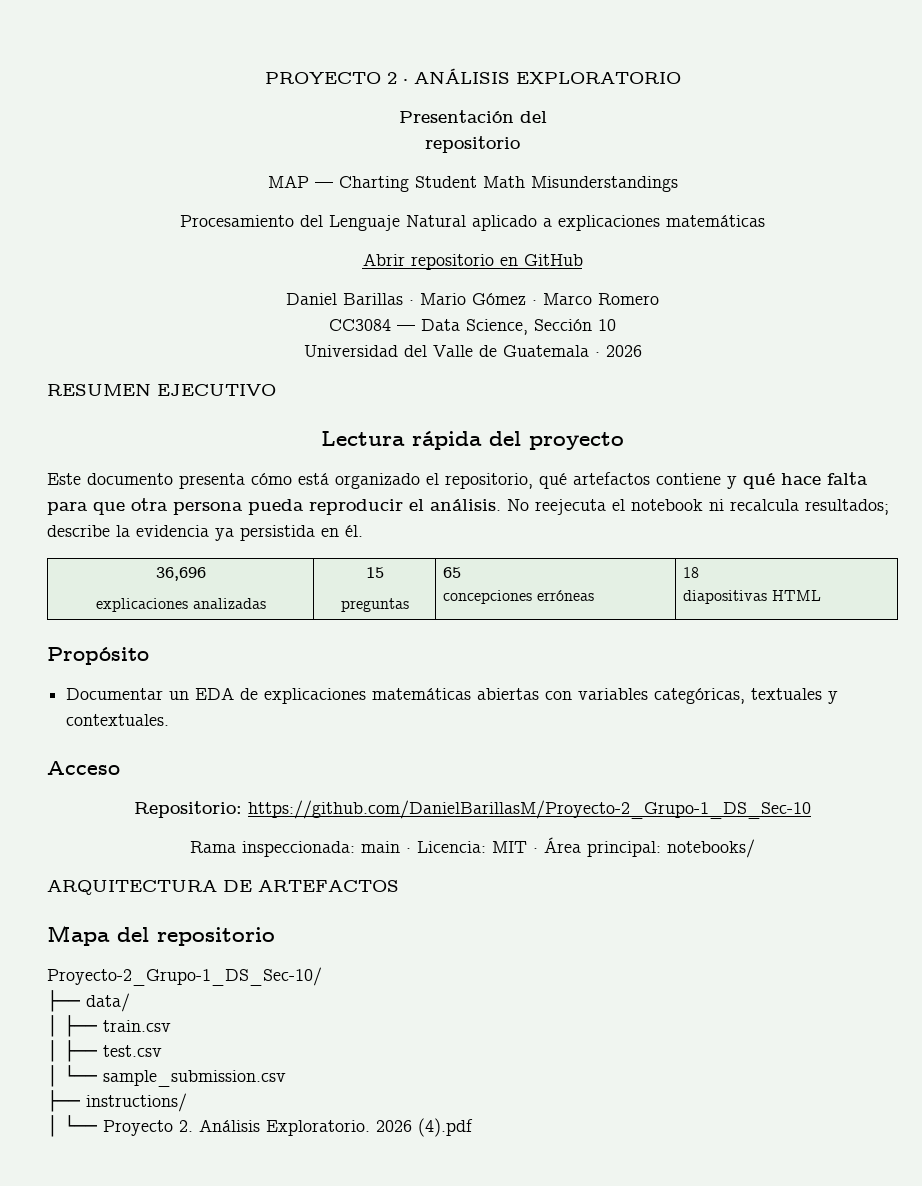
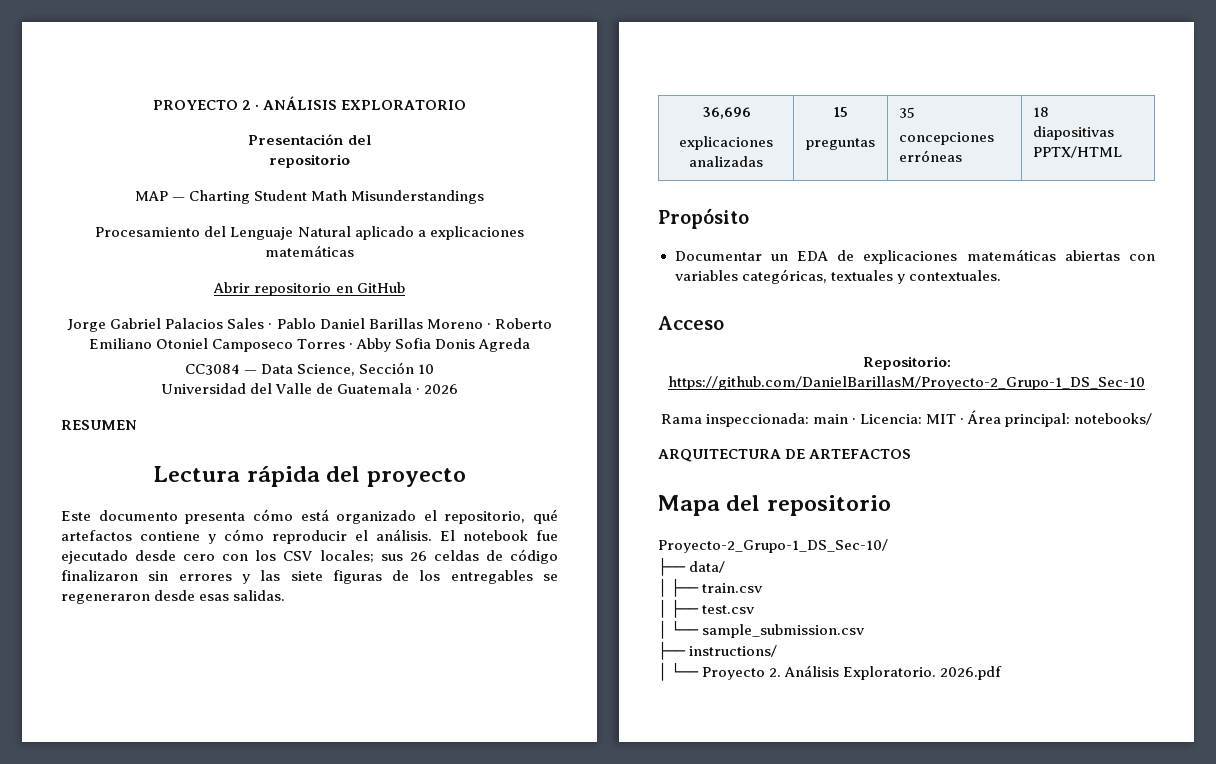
[286,293,659,305] Daniel Barillas · Mario Gómez · Marco Romero -> [67,318,552,332] [88,338,531,352] Jorge Gabriel Palacios Sales · Pablo Daniel Barillas Moreno · Roberto Emiliano Otoniel Camposeco Torres · Abby Sofia Donis Agreda
[157,384,276,396] EJECUTIVO -> (137, 425) none
[743,472,868,489] [47,498,889,515] [47,525,363,541] qué hace falta para que otra persona pueda reproducir el análisis. No reejecuta el notebook ni recalcula resultados; describe la evidencia ya persistida en él. -> [224,529,558,544] [61,549,558,564] [61,570,558,584] [61,590,286,604] cómo reproducir el análisis. El notebook fue ejecutado desde cero con los CSV locales; sus 26 celdas de código finalizaron sin errores y las siete figuras de los entregables se regeneraron desde esas salidas.
[443,567,462,578] 65 -> [898,107,915,118] 35
[772,590,822,601] HTML -> [1032,146,1122,158] PPTX/HTML
[376,1118,473,1137] 2026 (4).pdf -> [940,666,1003,680] 2026.pdf

